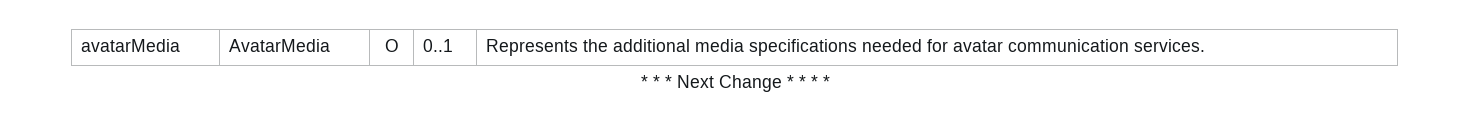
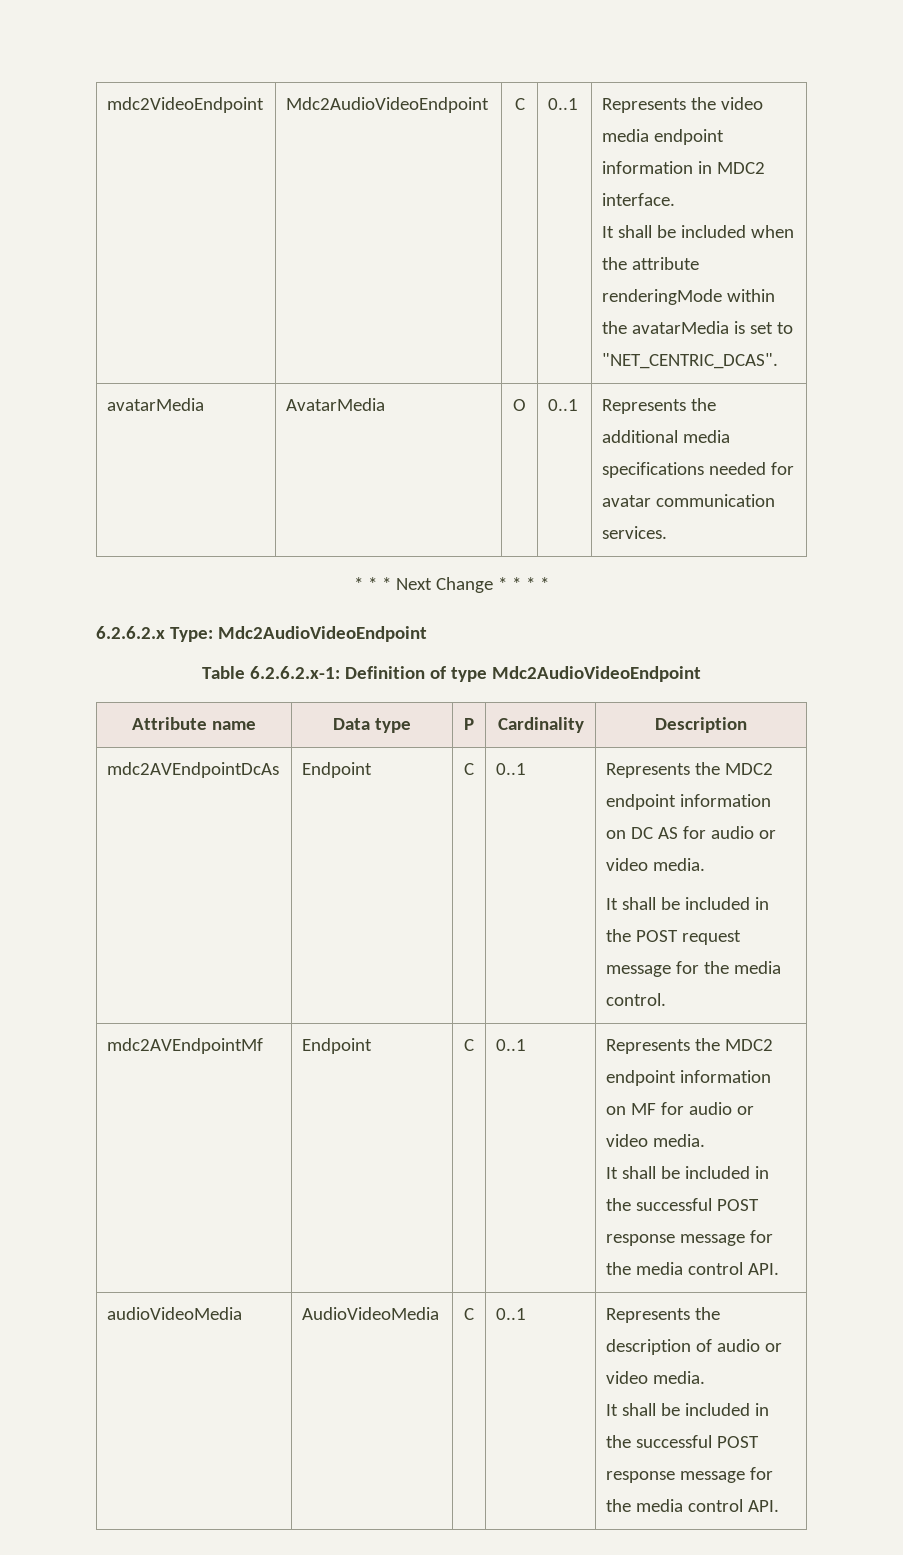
(81, 45) none -> [107,97,265,113] [286,97,490,113] [514,98,525,110] [548,98,579,110] [602,97,764,113] [602,129,725,145] [602,161,766,174] [602,193,676,206] [602,225,795,238] [602,257,700,270] [602,289,776,305] [602,321,794,334] [602,353,779,369] mdc2VideoEndpoint | Mdc2AudioVideoEndpoint | C | 0..1 | Represents the video media endpoint information in MDC2 interface. // It shall be included when the attribute renderingMode within the avatarMedia is set to "NET_CENTRIC_DCAS". //
(830, 81) none -> [96,626,427,642] [202,666,701,682] [132,717,256,730] [333,718,411,733] [464,718,474,730] [497,717,584,733] [655,717,747,733] [107,762,280,778] [302,762,373,778] [464,763,474,775] [496,763,527,775] [606,762,774,778] [606,794,772,810] [606,826,777,839] [606,858,706,871] [606,897,770,910] [606,929,742,945] [606,961,782,977] [606,993,667,1006] [107,1038,264,1054] [302,1038,373,1054] [464,1039,474,1051] [496,1039,527,1051] [606,1038,774,1054] [606,1070,772,1086] [606,1102,755,1115] [606,1134,706,1147] [606,1166,770,1179] [606,1198,760,1211] [606,1230,774,1246] [606,1262,780,1275] [107,1307,243,1320] [302,1307,440,1320] [464,1308,474,1320] [496,1308,527,1320] [606,1307,721,1323] [606,1339,783,1355] [606,1371,706,1384] [606,1403,770,1416] [606,1435,760,1448] [606,1467,774,1483] [606,1499,780,1512] // 6.2.6.2.x Type: Mdc2AudioVideoEndpoint // Table 6.2.6.2.x-1: Definition of type Mdc2AudioVideoEndpoint // Attribute name | Data type | P | Cardinality | Description // mdc2AVEndpointDcAs | Endpoint | C | 0..1 | Represents the MDC2 endpoint information on DC AS for audio or video media. // It shall be included in the POST request message for the media control. // mdc2AVEndpointMf | Endpoint | C | 0..1 | Represents the MDC2 endpoint information on MF for audio or video media. // It shall be included in the successful POST response message for the media control API. // audioVideoMedia | AudioVideoMedia | C | 0..1 | Represents the description of audio or video media. // It shall be included in the successful POST response message for the media control API.

